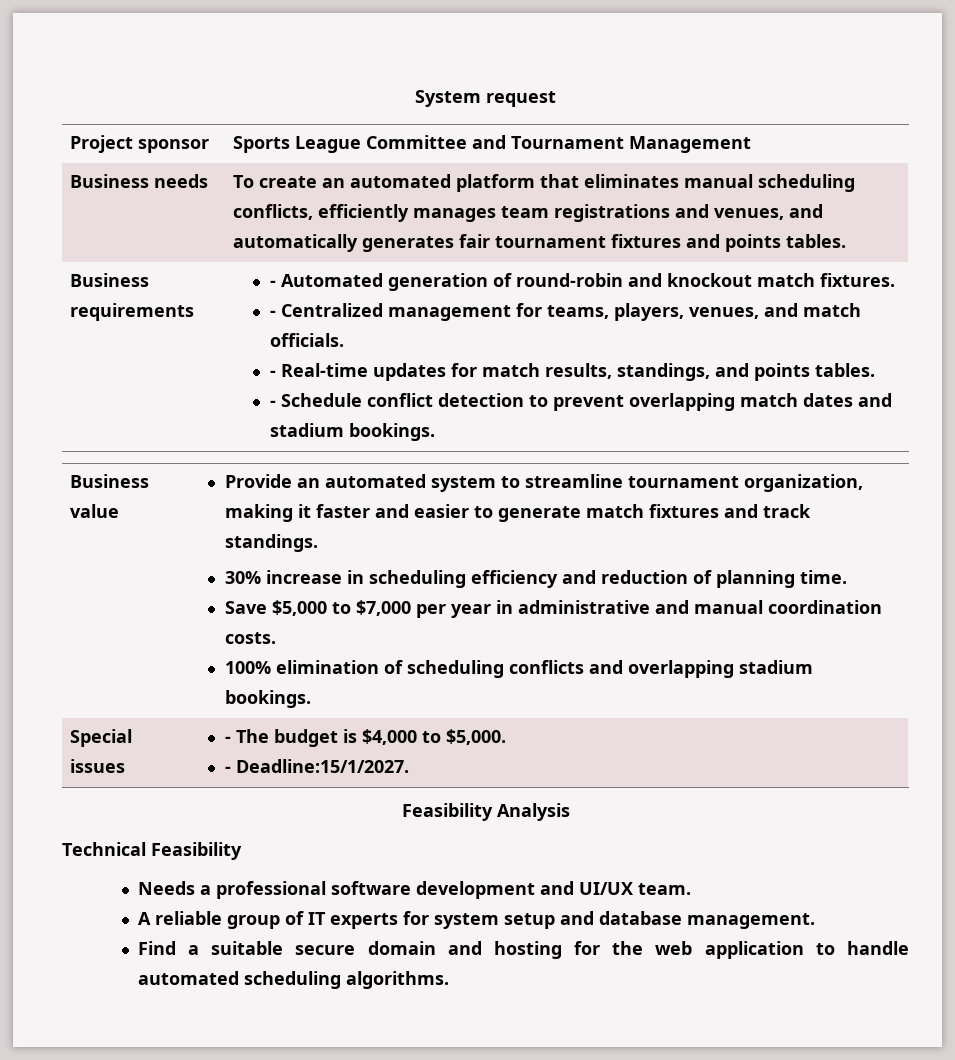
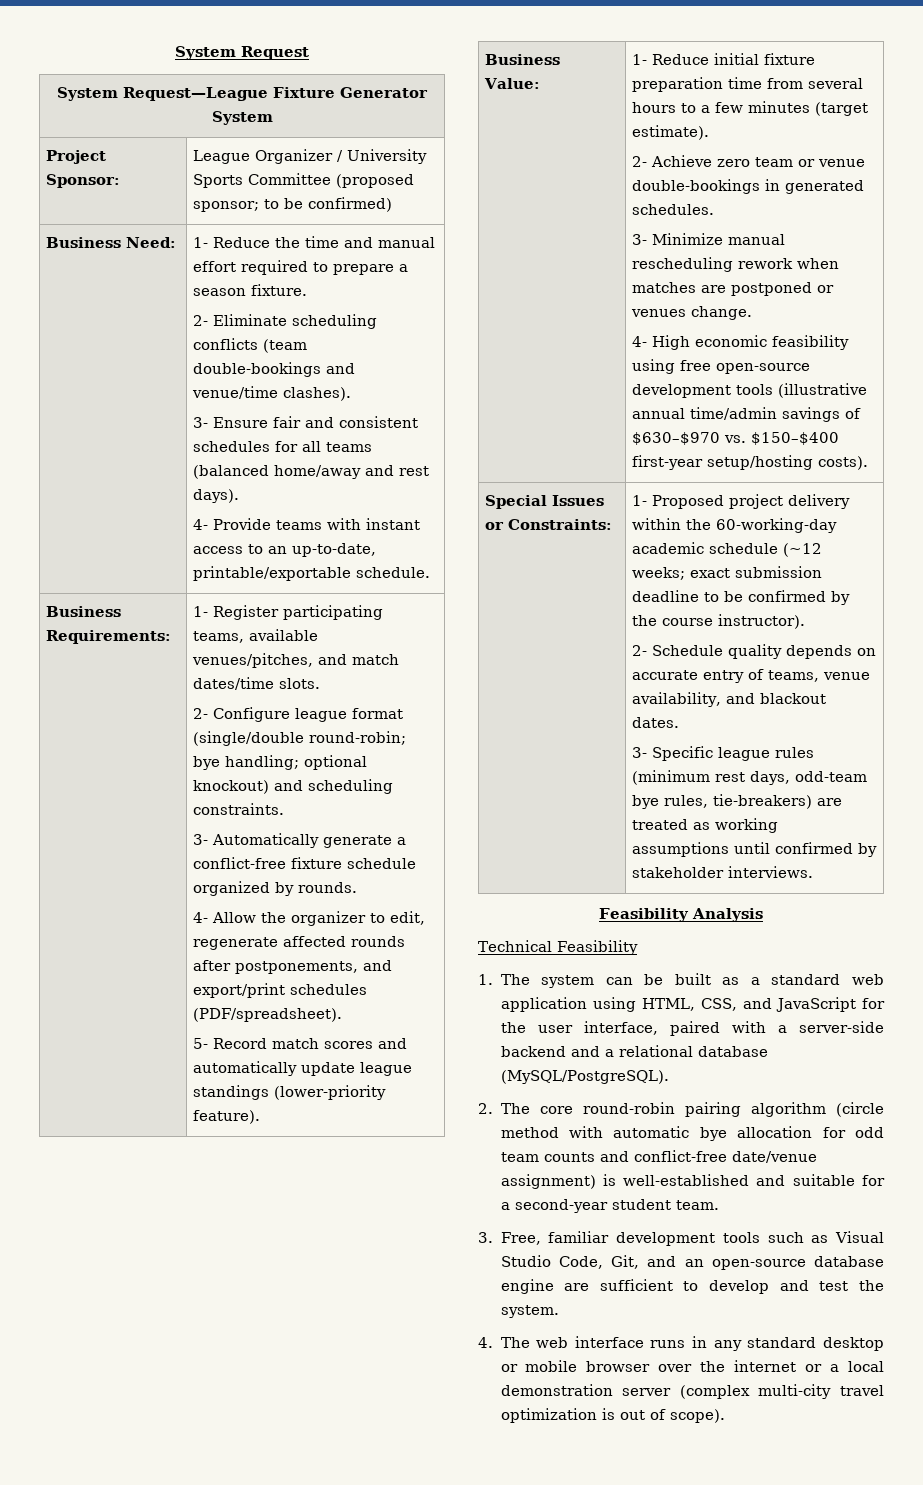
[415,90,556,107] [69,135,209,153] [232,135,751,153] [69,174,208,188] [232,174,855,192] [232,204,823,222] [232,234,846,252] [69,273,149,287] [69,303,194,321] [269,273,895,291] [269,303,861,321] [269,333,344,347] [269,363,875,381] [269,393,892,411] [269,423,435,441] [69,474,149,488] [69,504,119,518] [224,474,863,492] [224,504,811,522] [224,534,318,552] [224,570,847,588] [224,600,882,618] [224,632,276,644] [224,660,813,678] [224,690,311,708] [69,729,132,747] [69,759,125,773] [224,729,506,747] [224,759,409,773] [401,803,570,821] [62,842,242,860] [137,881,691,899] [137,911,815,929] [137,941,909,959] [137,971,449,989] System request // Project sponsor | Sports League Committee and Tournament Management // Business needs | To create an automated platform that eliminates manual scheduling conflicts, efficiently manages team registrations and venues, and automatically generates fair tournament fixtures and points tables. // Business requirements | - Automated generation of round-robin and knockout match fixtures. // - Centralized management for teams, players, venues, and match officials. // - Real-time updates for match results, standings, and points tables. // - Schedule conflict detection to prevent overlapping match dates and stadium bookings. // Business value | Provide an automated system to streamline tournament organization, making it faster and easier to generate match fixtures and track standings. // 30% increase in scheduling efficiency and reduction of planning time. // Save $5,000 to $7,000 per year in administrative and manual coordination costs. // 100% elimination of scheduling conflicts and overlapping stadium bookings. // Special issues | - The budget is $4,000 to $5,000. // - Deadline:15/1/2027. // Feasibility Analysis // Technical Feasibility // Needs a professional software development and UI/UX team. // A reliable group of IT experts for system setup and database management. // Find a suitable secure domain and hosting for the web application to handle automated scheduling algorithms. -> [175,46,309,60] [57,87,428,101] [211,111,273,125] [46,150,107,164] [46,174,121,188] [193,149,428,164] [193,173,415,188] [193,197,393,212] [46,237,177,248] [193,236,436,248] [193,260,409,275] [193,284,308,296] [193,314,378,329] [193,338,308,353] [193,362,356,377] [192,386,352,401] [193,416,419,428] [193,441,373,452] [193,465,430,479] [193,489,240,503] [193,518,421,530] [193,543,377,557] [193,566,431,581] [46,606,122,617] [46,630,172,644] [193,605,384,620] [193,629,319,643] [192,653,400,668] [193,677,321,690] [193,707,404,722] [193,731,407,746] [193,755,368,770] [193,779,394,794] [193,803,285,815] [193,833,407,848] [193,857,417,869] [193,881,358,896] [193,911,426,926] [193,936,406,950] [193,960,393,974] [193,983,368,998] [193,1008,343,1022] [193,1038,408,1049] [193,1061,413,1076] [193,1085,387,1100] [193,1110,261,1124] [485,54,561,65] [484,78,541,89] [632,53,816,65] [632,77,864,92] [632,101,869,116] [632,125,710,140] [632,155,866,167] [632,179,865,194] [632,204,715,215] [632,233,786,245] [632,257,840,272] [632,282,835,296] [631,306,753,320] [632,335,850,350] [632,359,811,374] [632,383,868,398] [632,407,862,422] [632,432,840,445] [632,455,869,470] [485,495,605,509] [485,519,613,530] [632,494,851,509] [632,518,838,533] [632,542,823,557] [632,566,823,580] [632,590,851,605] [632,614,806,629] [632,644,877,659] [632,669,871,683] [632,692,827,707] [632,717,680,728] [632,746,815,761] [632,770,868,785] [632,794,843,809] [632,818,779,833] [632,842,878,857] [632,866,814,878] [599,908,763,922] [478,940,638,955] [478,973,884,988] [500,997,885,1012] [500,1021,884,1036] [500,1045,768,1057] [500,1070,669,1084] [478,1102,884,1117] [500,1126,884,1141] [500,1150,817,1163] [500,1174,885,1189] [500,1199,719,1213] [478,1231,884,1246] [500,1255,884,1270] [500,1279,884,1294] [500,1305,559,1318] [478,1336,884,1351] [500,1360,884,1372] [500,1384,884,1399] [500,1408,725,1423] System Request // System Request—League Fixture Generator System // Project Sponsor: | League Organizer / University Sports Committee (proposed sponsor; to be confirmed) // Business Need: | 1- Reduce the time and manual effort required to prepare a season fixture. // 2- Eliminate scheduling conflicts (team double-bookings and venue/time clashes). // 3- Ensure fair and consistent schedules for all teams (balanced home/away and rest days). // 4- Provide teams with instant access to an up-to-date, printable/exportable schedule. // Business Requirements: | 1- Register participating teams, available venues/pitches, and match dates/time slots. // 2- Configure league format (single/double round-robin; bye handling; optional knockout) and scheduling constraints. // 3- Automatically generate a conflict-free fixture schedule organized by rounds. // 4- Allow the organizer to edit, regenerate affected rounds after postponements, and export/print schedules (PDF/spreadsheet). // 5- Record match scores and automatically update league standings (lower-priority feature). // Business Value: | 1- Reduce initial fixture preparation time from several hours to a few minutes (target estimate). // 2- Achieve zero team or venue double-bookings in generated schedules. // 3- Minimize manual rescheduling rework when matches are postponed or venues change. // 4- High economic feasibility using free open-source development tools (illustrative annual time/admin savings of $630–$970 vs. $150–$400 first-year setup/hosting costs). // Special Issues or Constraints: | 1- Proposed project delivery within the 60-working-day academic schedule (~12 weeks; exact submission deadline to be confirmed by the course instructor). // 2- Schedule quality depends on accurate entry of teams, venue availability, and blackout dates. // 3- Specific league rules (minimum rest days, odd-team bye rules, tie-breakers) are treated as working assumptions until confirmed by stakeholder interviews. // Feasibility Analysis // Technical Feasibility // 1. The system can be built as a standard web application using HTML, CSS, and JavaScript for the user interface, paired with a server-side backend and a relational database (MySQL/PostgreSQL). // 2. The core round-robin pairing algorithm (circle method with automatic bye allocation for odd team counts and conflict-free date/venue assignment) is well-established and suitable for a second-year student team. // 3. Free, familiar development tools such as Visual Studio Code, Git, and an open-source database engine are sufficient to develop and test the system. // 4. The web interface runs in any standard desktop or mobile browser over the internet or a local demonstration server (complex multi-city travel optimization is out of scope).

